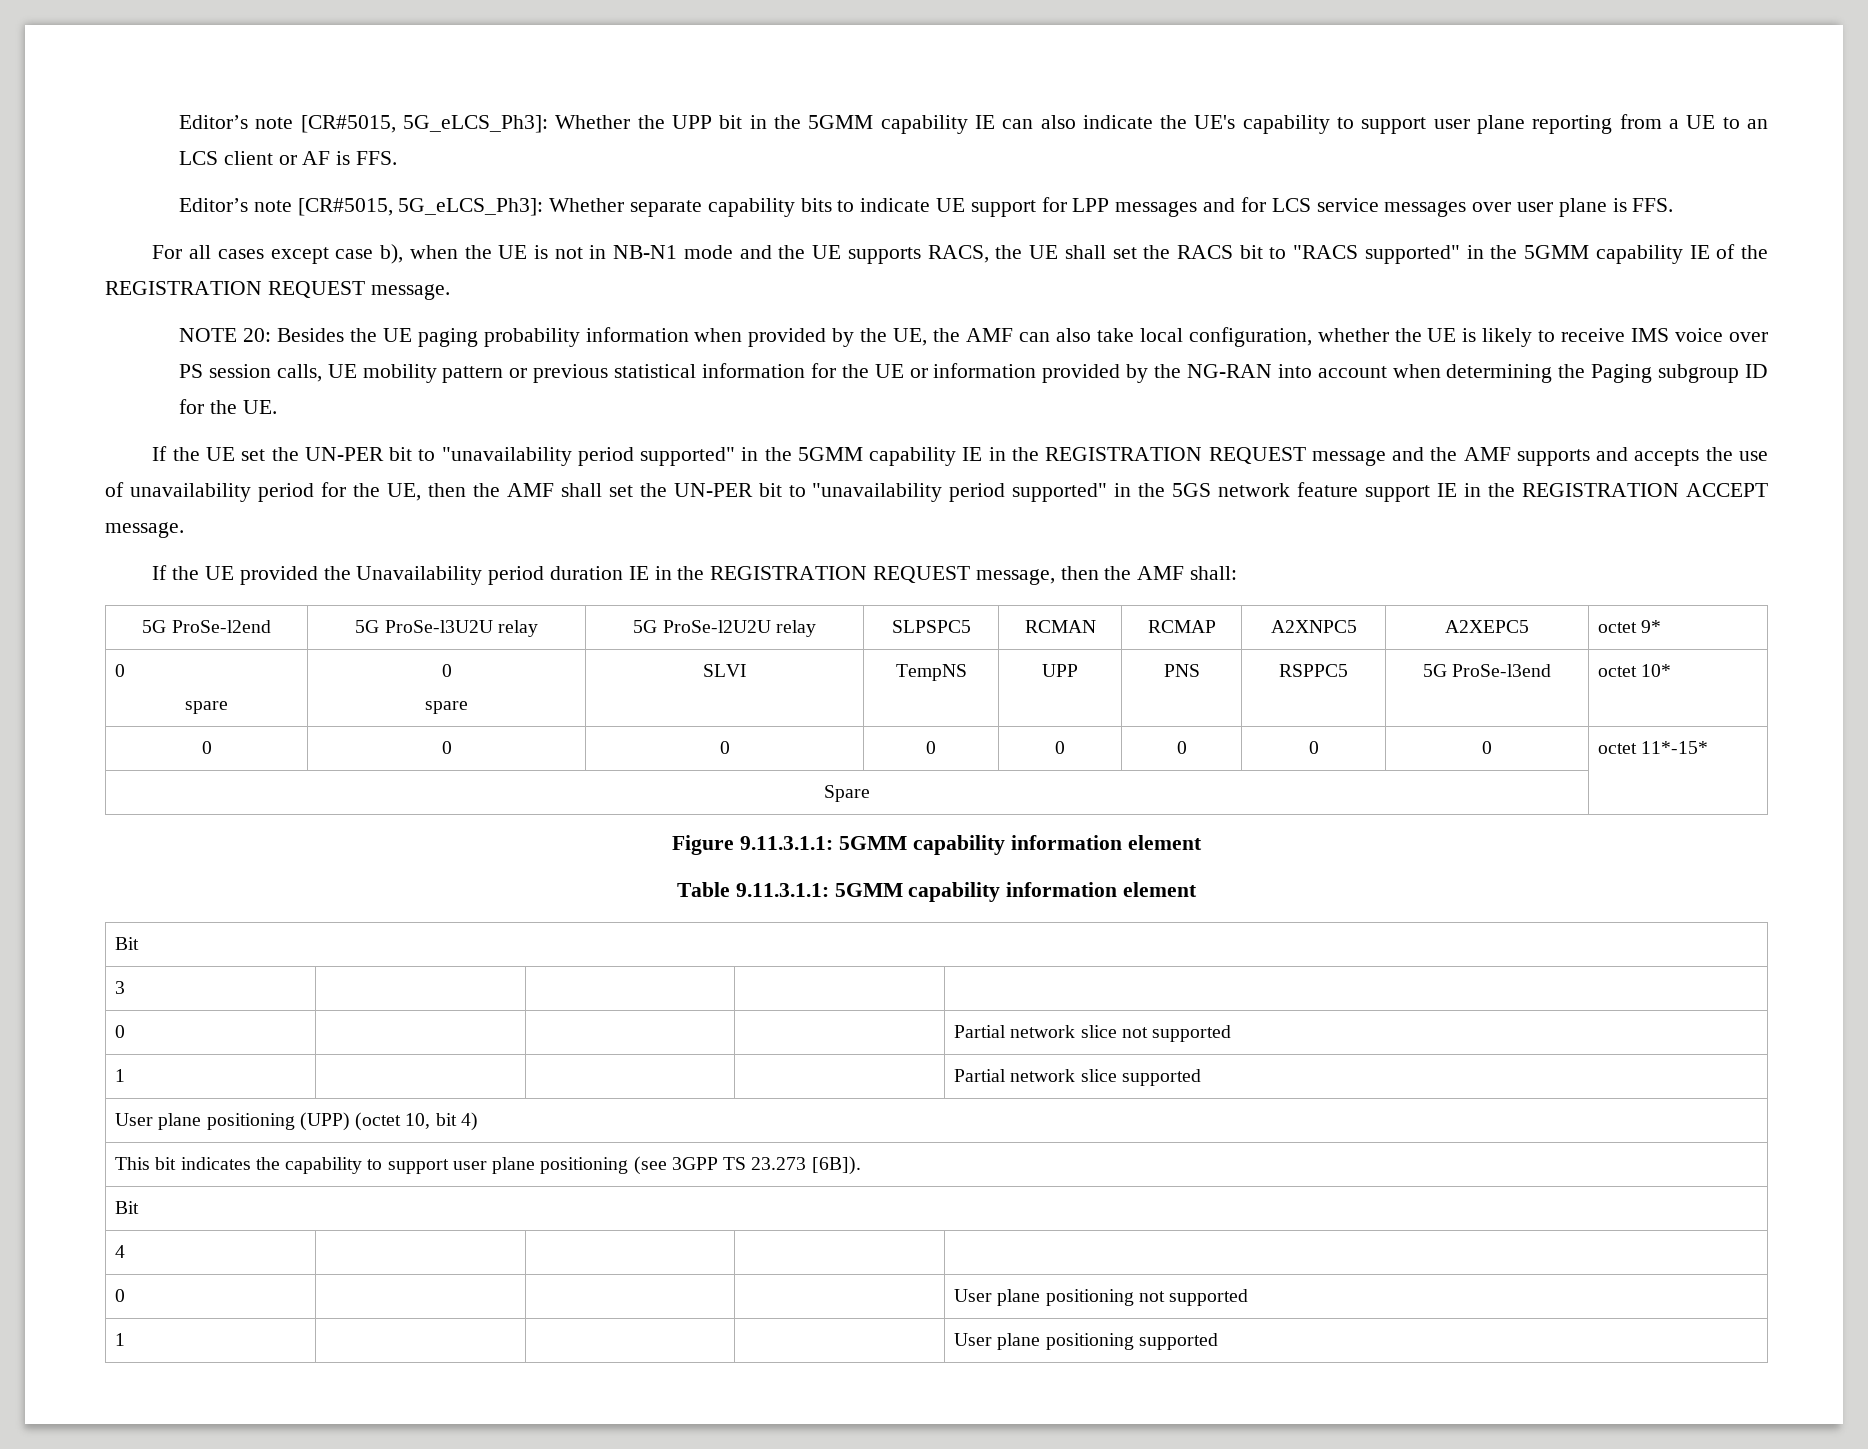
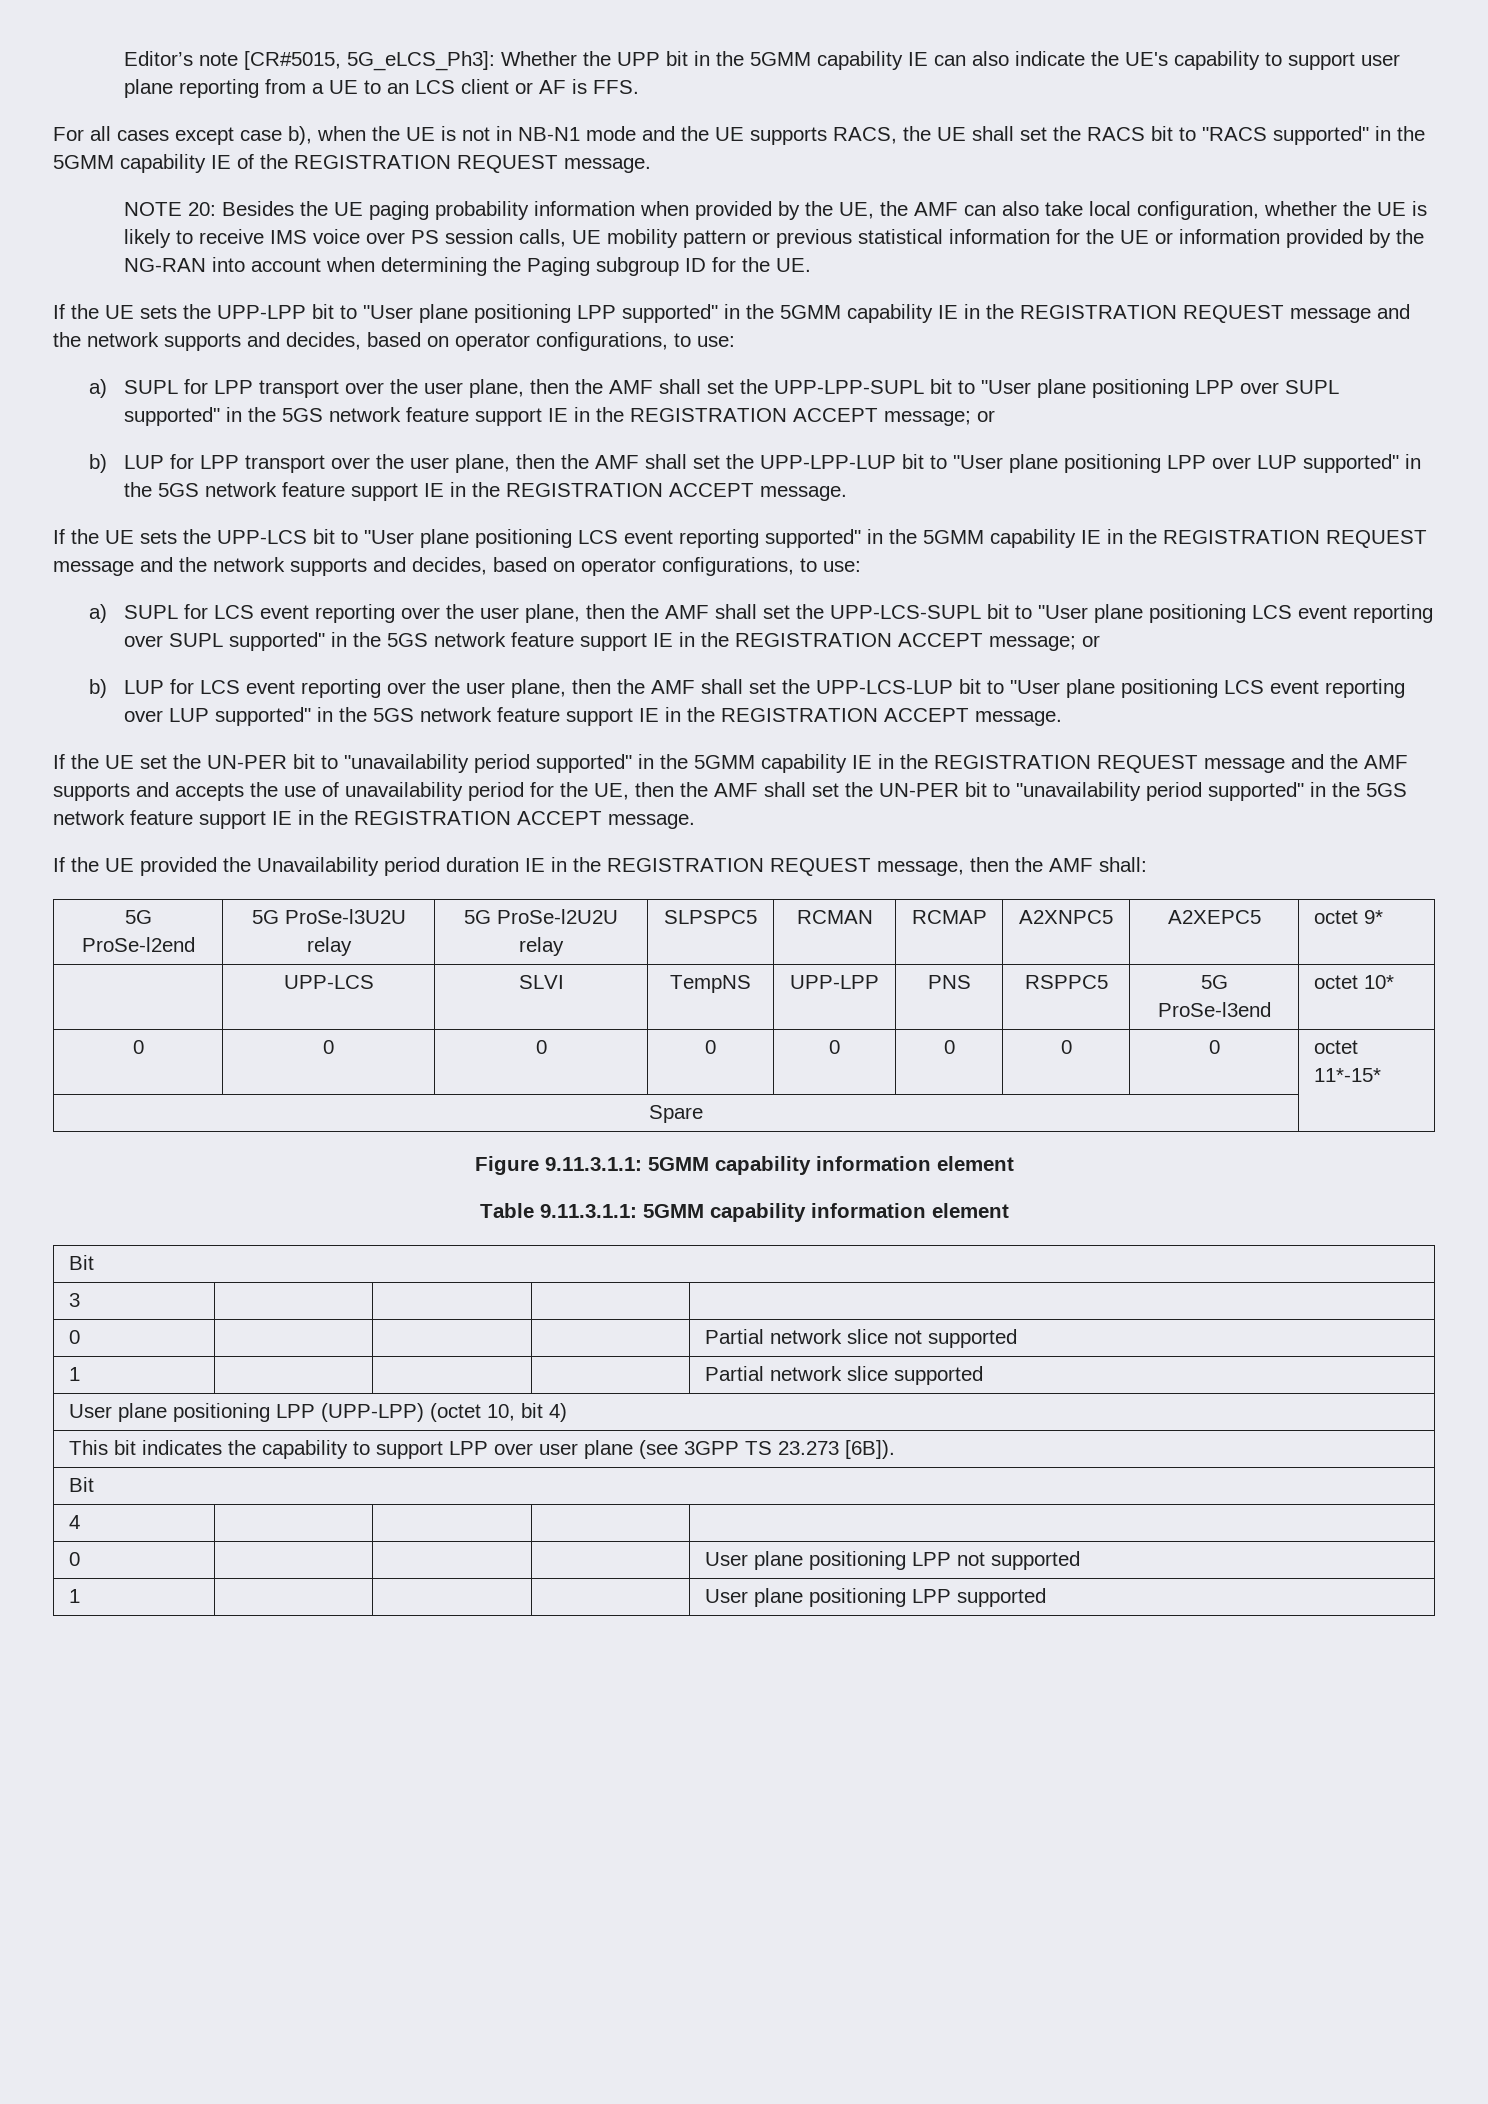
[179,197,1674,217] // Editor’s note [CR#5015, 5G_eLCS_Ph3]: Whether separate capability bits to indicate UE support for LPP messages and for LCS service messages over user plane is FFS. -> (640, 87) none
(277, 407) none -> [53,304,1410,323] [53,332,735,351] [88,379,1340,398] [124,407,996,426] [88,454,1422,473] [124,482,848,501] [53,529,1427,548] [53,557,861,576] [88,604,1434,623] [124,632,1101,651] [88,679,1406,698] [124,707,1063,726] // If the UE sets the UPP-LPP bit to "User plane positioning LPP supported" in the 5GMM capability IE in the REGISTRATION REQUEST message and the network supports and decides, based on operator configurations, to use: // a) SUPL for LPP transport over the user plane, then the AMF shall set the UPP-LPP-SUPL bit to "User plane positioning LPP over SUPL supported" in the 5GS network feature support IE in the REGISTRATION ACCEPT message; or // b) LUP for LPP transport over the user plane, then the AMF shall set the UPP-LPP-LUP bit to "User plane positioning LPP over LUP supported" in the 5GS network feature support IE in the REGISTRATION ACCEPT message. // If the UE sets the UPP-LCS bit to "User plane positioning LCS event reporting supported" in the 5GMM capability IE in the REGISTRATION REQUEST message and the network supports and decides, based on operator configurations, to use: // a) SUPL for LCS event reporting over the user plane, then the AMF shall set the UPP-LCS-SUPL bit to "User plane positioning LCS event reporting over SUPL supported" in the 5GS network feature support IE in the REGISTRATION ACCEPT message; or // b) LUP for LCS event reporting over the user plane, then the AMF shall set the UPP-LCS-LUP bit to "User plane positioning LCS event reporting over LUP supported" in the 5GS network feature support IE in the REGISTRATION ACCEPT message.
[114,664,125,677] [185,701,228,714] [441,664,452,677] [425,701,468,714] 0 // spare | 0 // spare -> [283,975,374,989] | UPP-LCS
[1042,664,1078,677] UPP -> [790,975,879,989] UPP-LPP
[299,1112,350,1131] (UPP) -> [275,1403,424,1422] LPP (UPP-LPP)
[452,1157,629,1174] user plane positioning -> [448,1440,633,1459] LPP over user plane
(1134, 1297) none -> [911,1552,951,1566] LPP
(1134, 1341) none -> [911,1589,951,1603] LPP

